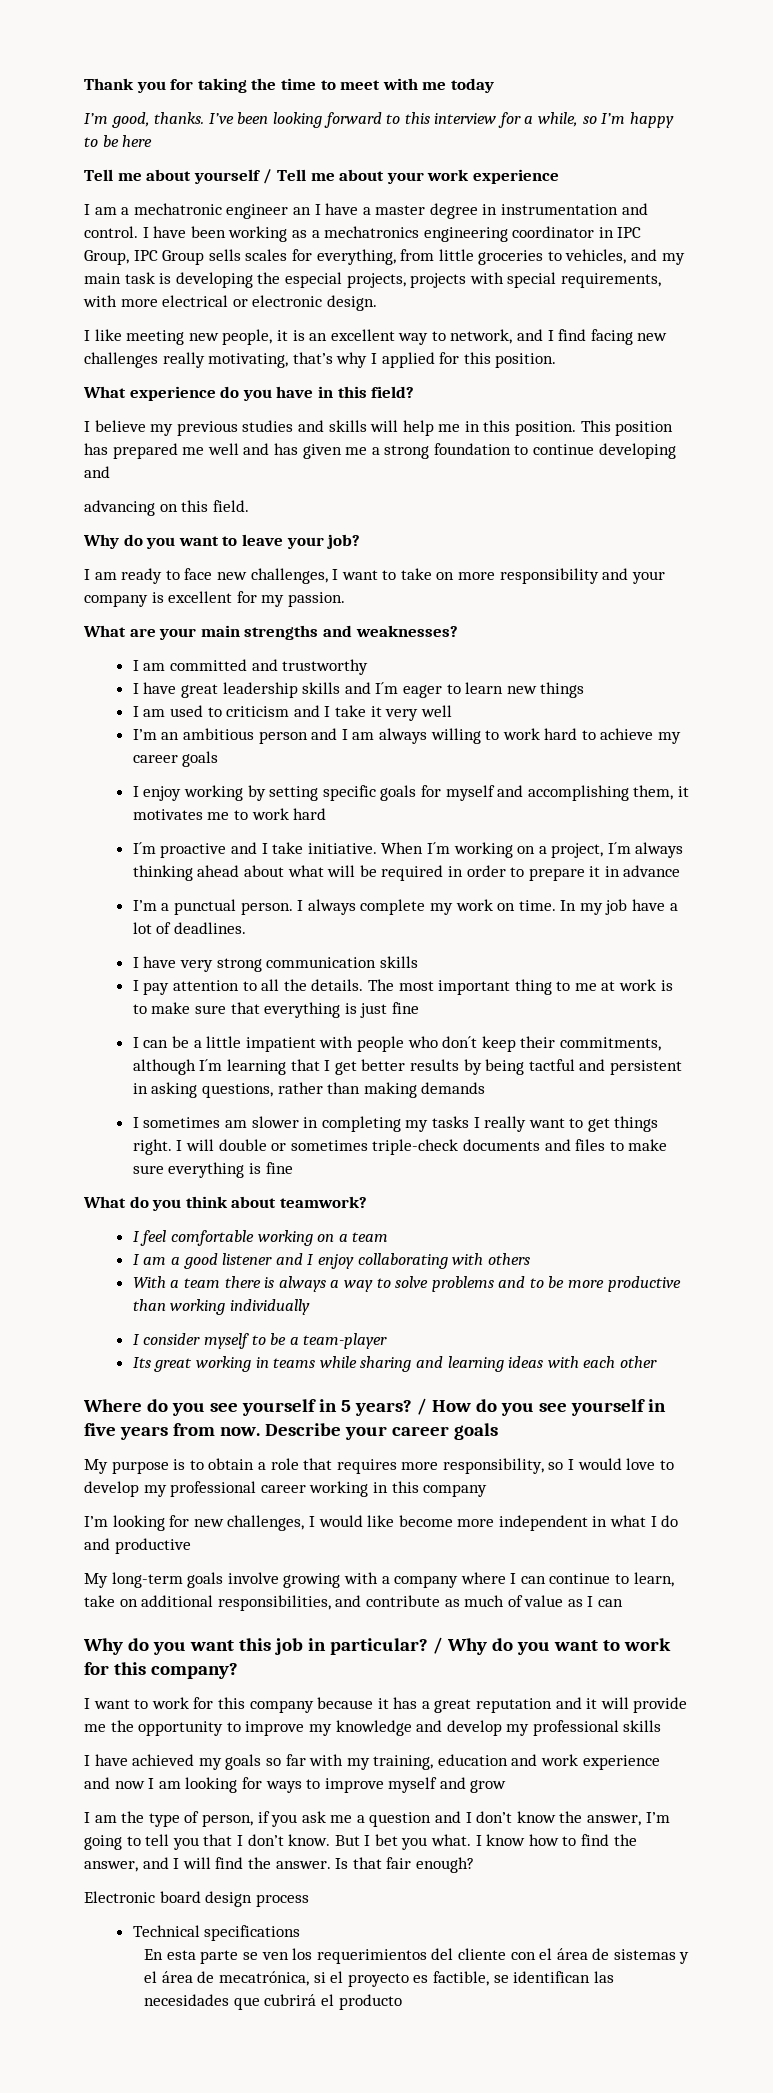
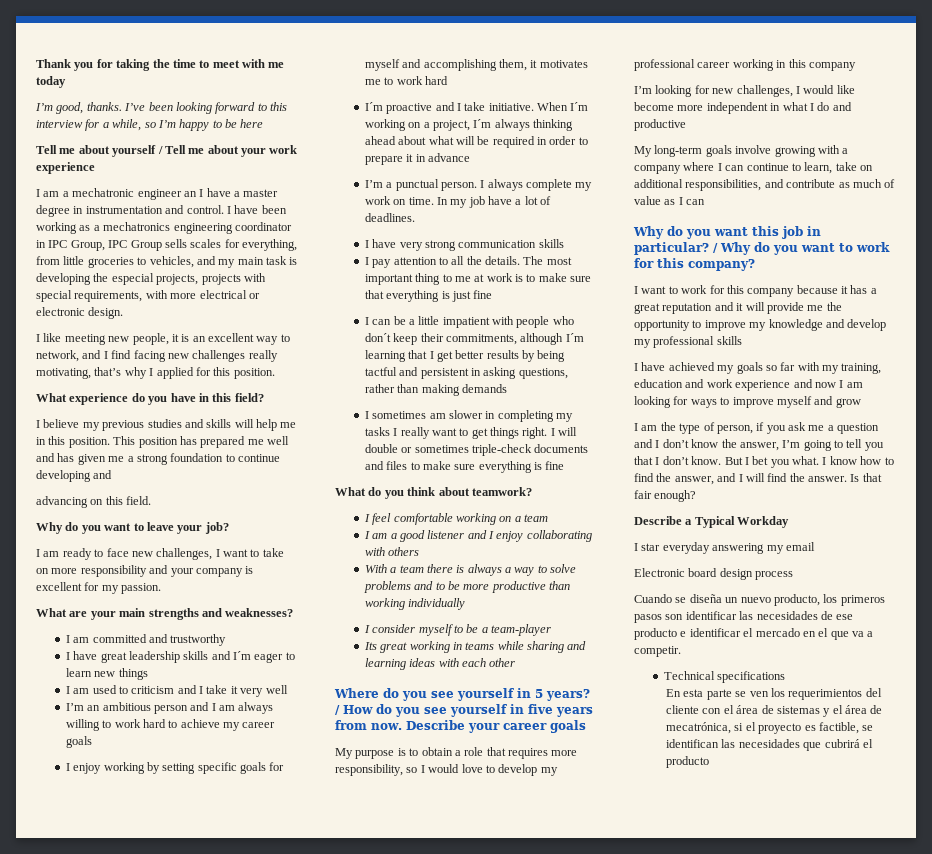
[84,1891,309,1907] Electronic board design process -> [634,516,790,528] [634,542,815,554] [634,568,794,580] [634,594,885,606] [634,611,854,623] [634,628,874,640] [634,646,681,657] Describe a Typical Workday // I star everyday answering my email // Electronic board design process // Cuando se diseña un nuevo producto, los primeros pasos son identificar las necesidades de ese producto e identificar el mercado en el que va a competir.

